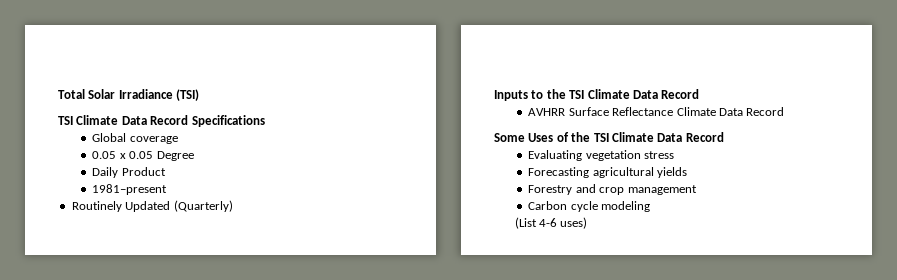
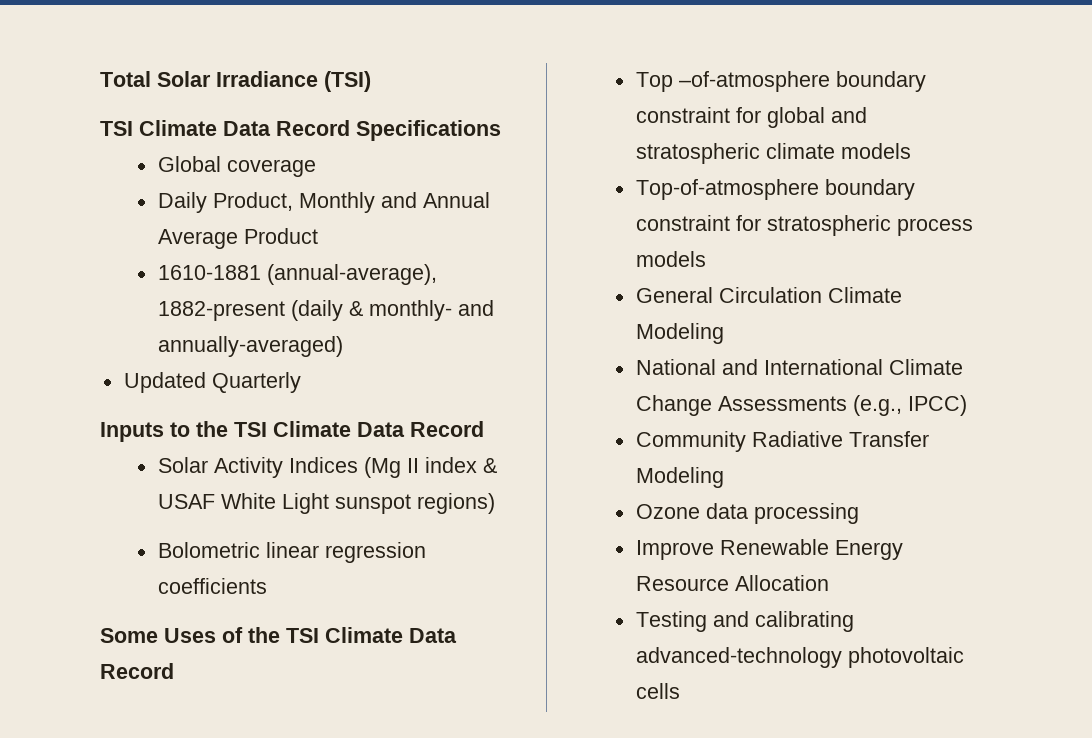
[92,151,194,161] [92,167,166,178] [92,184,168,195] [71,200,233,212] 0.05 x 0.05 Degree // Daily Product // 1981–present // Routinely Updated (Quarterly) -> [157,192,490,213] [157,228,318,249] [157,264,437,285] [157,300,494,321] [157,336,343,357] [123,372,301,393] Daily Product, Monthly and Annual Average Product // 1610-1881 (annual-average), 1882-present (daily & monthly- and annually-averaged) // Updated Quarterly
[528,107,785,116] AVHRR Surface Reflectance Climate Data Record -> [157,457,497,478] [157,493,495,514] [157,542,426,563] [157,578,267,594] Solar Activity Indices (Mg II index & USAF White Light sunspot regions) // Bolometric linear regression coefficients
[528,150,675,161] [528,167,688,178] [528,184,697,195] [528,201,651,212] [514,217,588,229] Evaluating vegetation stress // Forecasting agricultural yields // Forestry and crop management // Carbon cycle modeling // (List 4-6 uses) -> [635,71,926,92] [635,107,867,128] [635,143,911,164] [635,179,915,200] [635,215,973,236] [635,251,706,267] [635,287,902,303] [635,323,724,344] [635,359,963,375] [635,395,967,416] [635,431,929,452] [635,467,724,488] [635,503,859,524] [635,539,903,560] [635,575,829,591] [635,611,854,632] [635,647,964,668] [635,683,680,699] Top –of-atmosphere boundary constraint for global and stratospheric climate models // Top-of-atmosphere boundary constraint for stratospheric process models // General Circulation Climate Modeling // National and International Climate Change Assessments (e.g., IPCC) // Community Radiative Transfer Modeling // Ozone data processing // Improve Renewable Energy Resource Allocation // Testing and calibrating advanced-technology photovoltaic cells

